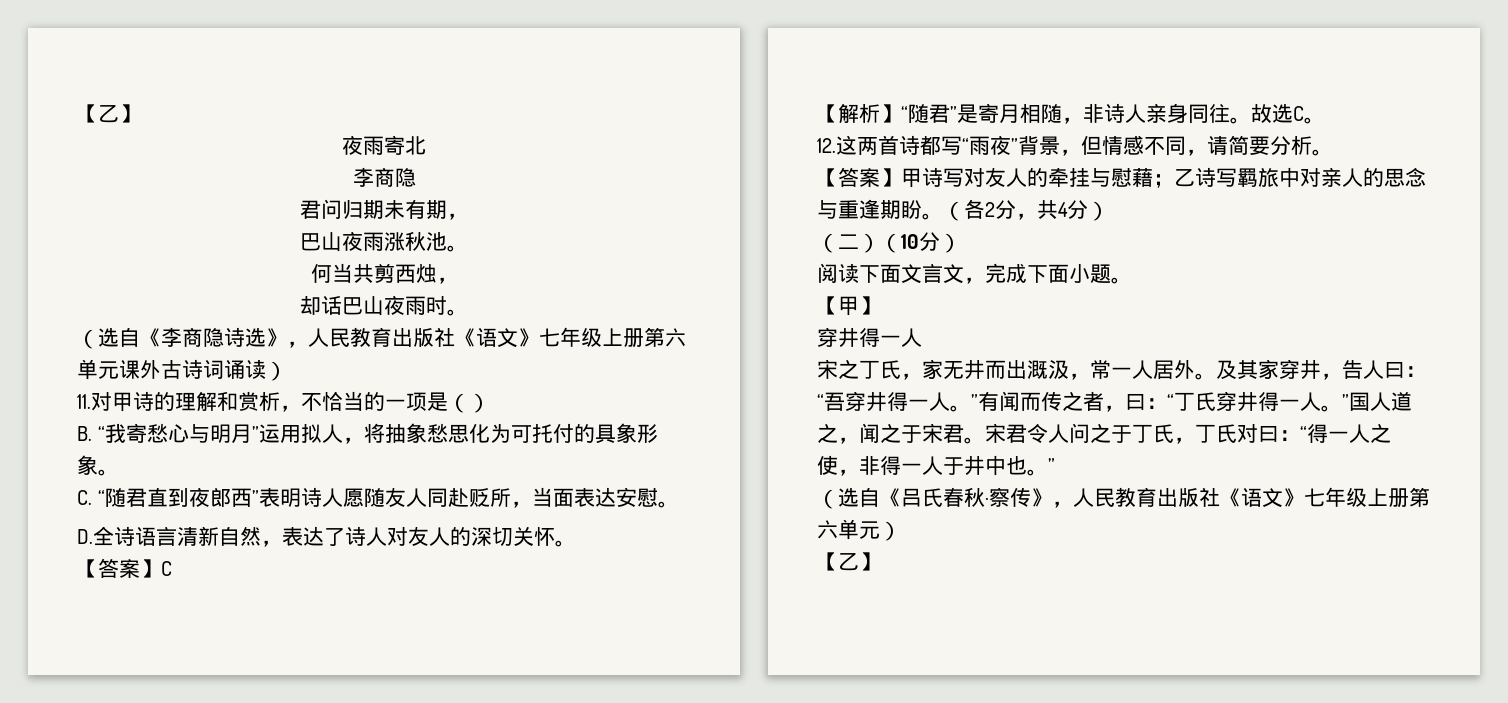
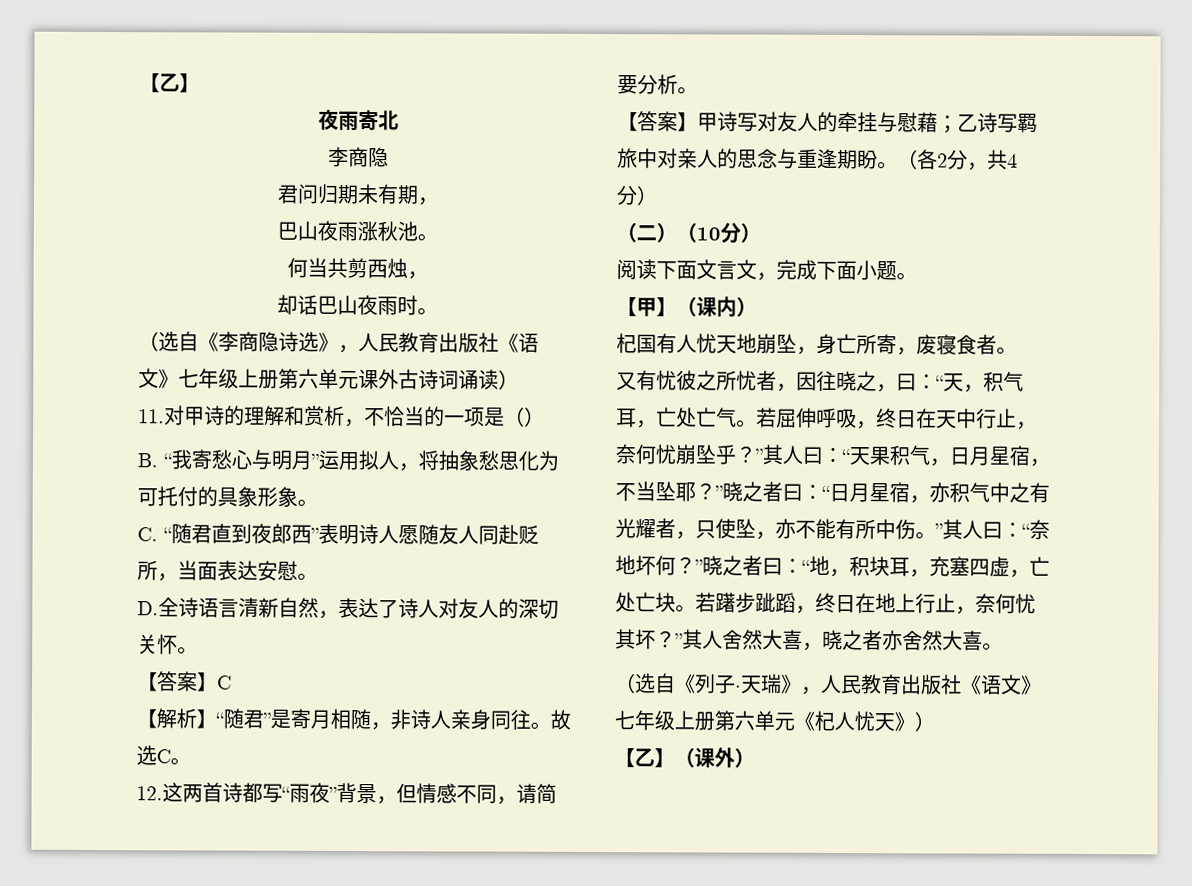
[817,327,922,348] [817,359,1426,380] [817,391,1412,412] [817,423,1391,444] [817,455,1055,476] [817,487,1031,509] // 穿井得一人 // 宋之丁氏，家无井而出溉汲，常一人居外。及其家穿井，告人曰：“吾穿井得一人。”有闻而传之者，曰：“丁氏穿井得一人。”国人道之，闻之于宋君。宋君令人问之于丁氏，丁氏对曰：“得一人之使，非得一人于井中也。” // （选自《吕氏春秋·察传 -> [676,296,757,318] [616,333,1017,356] [616,370,1024,393] [616,407,1037,430] [615,444,1050,467] [615,481,1050,504] [615,518,1050,540] [615,555,1050,578] [615,592,1036,615] [615,629,1003,651] [614,673,782,694] （课内） // 杞国有人忧天地崩坠，身亡所寄，废寝食者。 // 又有忧彼之所忧者，因往晓之，曰：“天，积气耳，亡处亡气。若屈伸呼吸，终日在天中行止，奈何忧崩坠乎？”其人曰：“天果积气，日月星宿，不当坠耶？”晓之者曰：“日月星宿，亦积气中之有光耀者，只使坠，亦不能有所中伤。”其人曰：“奈地坏何？”晓之者曰：“地，积块耳，充塞四虚，亡处亡块。若躇步跐蹈，终日在地上行止，奈何忧其坏？”其人舍然大喜，晓之者亦舍然大喜。 // （选自《列子·天瑞
(880, 530) none -> [794,710,915,732] 《杞人忧天》
(880, 561) none -> [674,747,755,768] （课外）

